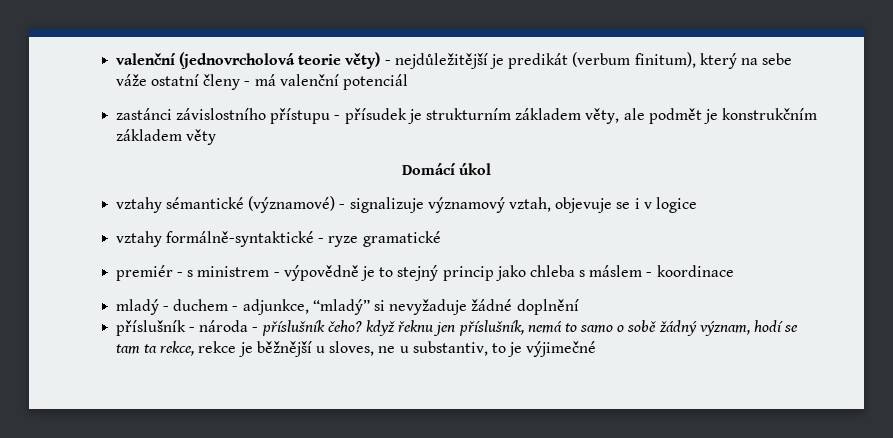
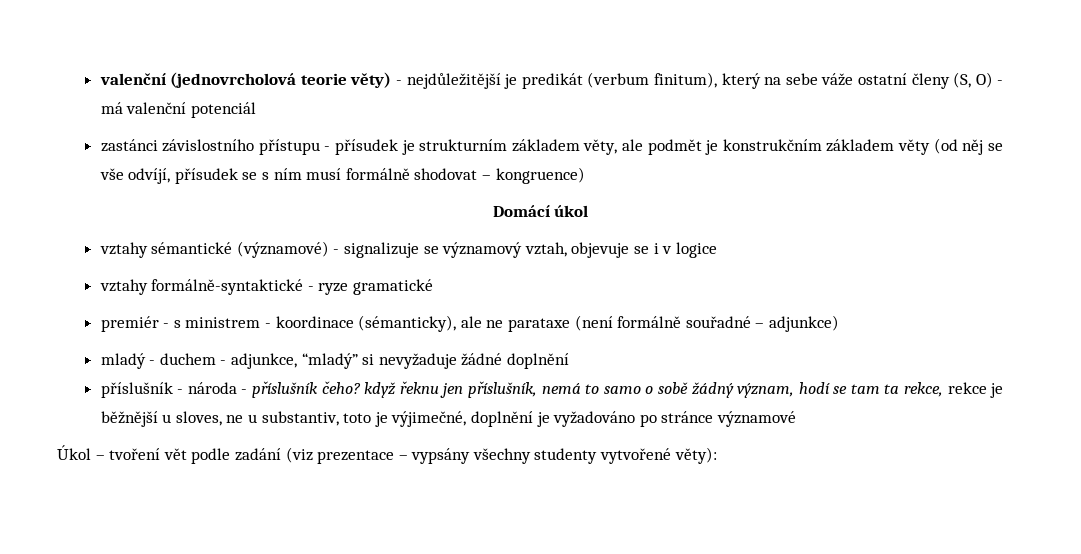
(241, 82) none -> [953,72,993,88] (S, O)
(217, 137) none -> [933,138,1003,155] [99,167,585,184] (od něj se vše odvíjí, přísudek se s ním musí formálně shodovat – kongruence)
(424, 205) none -> [423,246,439,254] se
[283,265,734,281] výpovědně je to stejný princip jako chleba s máslem - koordinace -> [275,315,839,332] koordinace (sémanticky), ale ne parataxe (není formálně souřadné – adjunkce)
[491,341,597,357] to je výjimečné -> [343,411,796,427] [57,445,717,464] toto je výjimečné, doplnění je vyžadováno po stránce významové // Úkol – tvoření vět podle zadání (viz prezentace – vypsány všechny studenty vytvořené věty):

